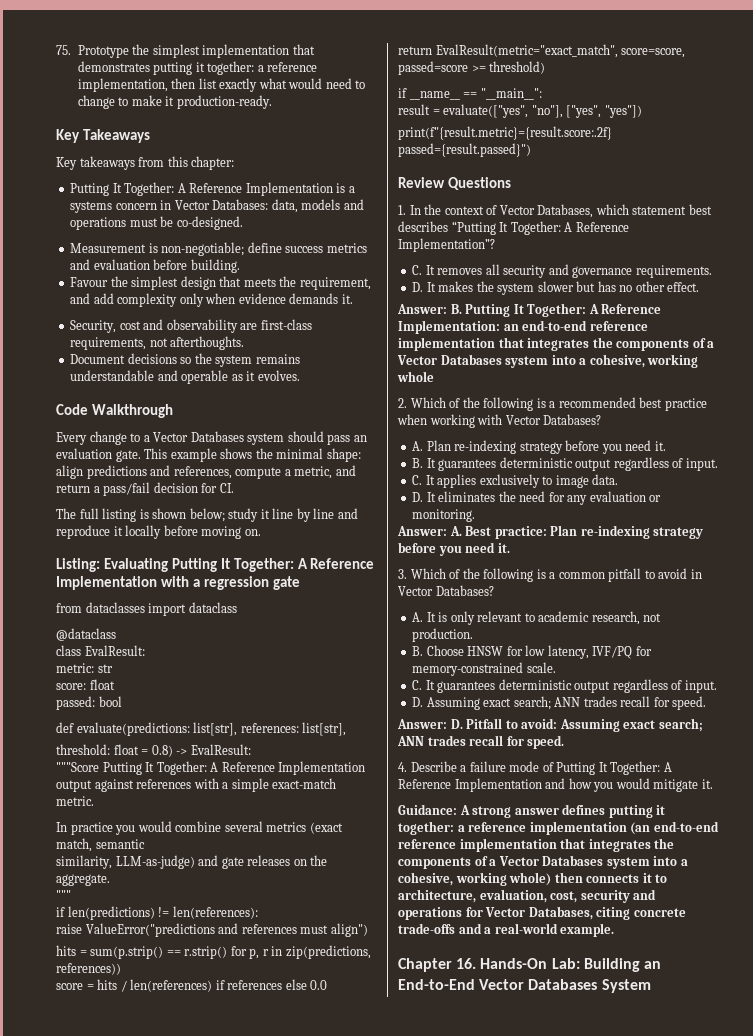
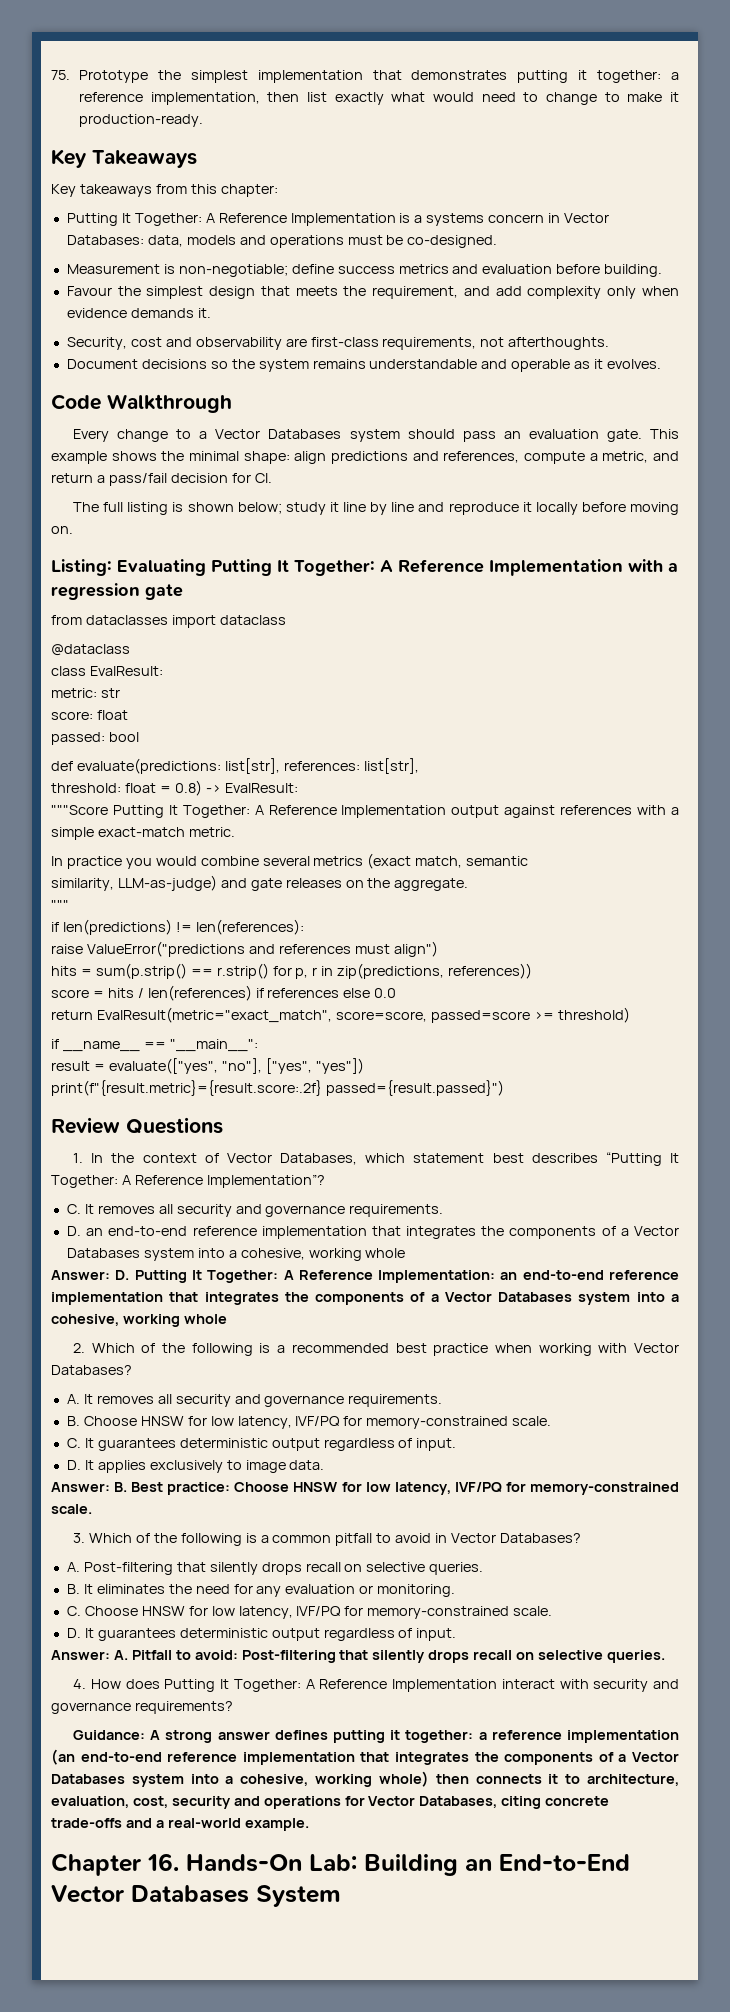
[426,281,700,295] [397,304,462,314] It makes the system slower but has no other effect. // Answer: B. -> [86,1226,679,1239] [66,1248,406,1261] [51,1270,130,1280] an end-to-end reference implementation that integrates the components of a Vector Databases system into a cohesive, working whole // Answer: D.
[426,440,666,454] [412,457,718,471] [412,474,619,488] [412,491,662,505] [412,509,476,522] [397,525,704,539] [398,542,510,556] [398,568,702,582] [398,585,494,596] [412,611,662,625] [412,628,474,642] Plan re-indexing strategy before you need it. // B. It guarantees deterministic output regardless of input. // C. It applies exclusively to image data. // D. It eliminates the need for any evaluation or monitoring. // Answer: A. Best practice: Plan re-indexing strategy before you need it. // 3. Which of the following is a common pitfall to avoid in Vector Databases? // A. It is only relevant to academic research, not production. -> [83,1394,443,1407] It removes all security and governance requirements.
[426,696,707,710] [397,718,703,732] [397,735,565,749] [398,761,672,775] [398,778,713,792] Assuming exact search; ANN trades recall for speed. // Answer: D. Pitfall to avoid: Assuming exact search; ANN trades recall for speed. // 4. Describe a failure mode of Putting It Together: A Reference Implementation and how you would mitigate it. -> [84,1460,325,1473] [51,1482,680,1495] [51,1504,92,1514] [73,1533,581,1546] [66,1562,484,1575] [66,1584,456,1597] [66,1606,553,1619] [66,1628,457,1641] [51,1650,665,1663] [73,1679,679,1692] [51,1701,233,1714] It applies exclusively to image data. // Answer: B. Best practice: Choose HNSW for low latency, IVF/PQ for memory-constrained scale. // 3. Which of the following is a common pitfall to avoid in Vector Databases? // A. Post-filtering that silently drops recall on selective queries. // B. It eliminates the need for any evaluation or monitoring. // C. Choose HNSW for low latency, IVF/PQ for memory-constrained scale. // D. It guarantees deterministic output regardless of input. // Answer: A. Pitfall to avoid: Post-filtering that silently drops recall on selective queries. // 4. How does Putting It Together: A Reference Implementation interact with security and governance requirements?

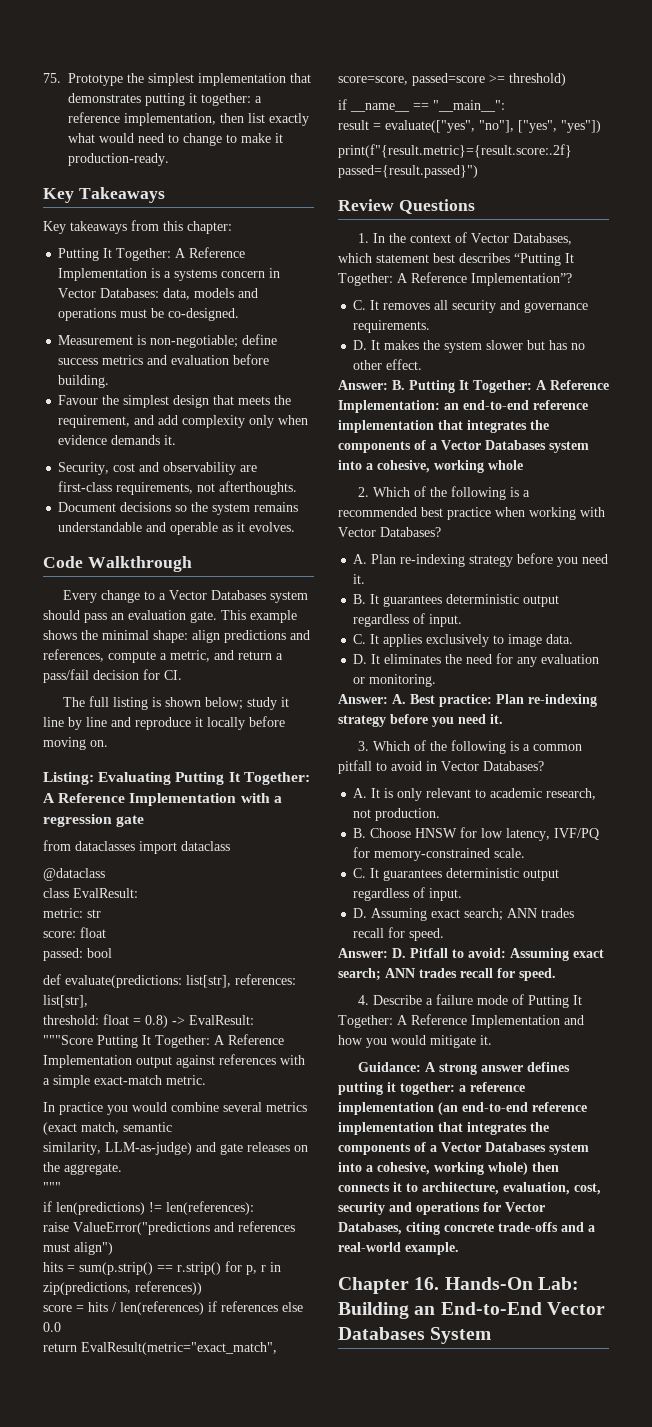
[86,1226,679,1239] [66,1248,406,1261] [51,1270,130,1280] an end-to-end reference implementation that integrates the components of a Vector Databases system into a cohesive, working whole // Answer: D. -> [371,340,586,353] [353,359,423,370] [338,380,405,390] It makes the system slower but has no other effect. // Answer: B.
[83,1394,443,1407] It removes all security and governance requirements. -> [371,553,609,567] [353,574,366,584] [353,594,560,607] [353,613,463,627] [353,634,574,647] [353,653,600,667] [353,674,437,687] [338,694,597,707] [338,714,503,727] [358,740,583,754] [338,760,544,774] [353,788,597,801] [353,808,441,821] Plan re-indexing strategy before you need it. // B. It guarantees deterministic output regardless of input. // C. It applies exclusively to image data. // D. It eliminates the need for any evaluation or monitoring. // Answer: A. Best practice: Plan re-indexing strategy before you need it. // 3. Which of the following is a common pitfall to avoid in Vector Databases? // A. It is only relevant to academic research, not production.
[84,1460,325,1473] [51,1482,680,1495] [51,1504,92,1514] [73,1533,581,1546] [66,1562,484,1575] [66,1584,456,1597] [66,1606,553,1619] [66,1628,457,1641] [51,1650,665,1663] [73,1679,679,1692] [51,1701,233,1714] It applies exclusively to image data. // Answer: B. Best practice: Choose HNSW for low latency, IVF/PQ for memory-constrained scale. // 3. Which of the following is a common pitfall to avoid in Vector Databases? // A. Post-filtering that silently drops recall on selective queries. // B. It eliminates the need for any evaluation or monitoring. // C. Choose HNSW for low latency, IVF/PQ for memory-constrained scale. // D. It guarantees deterministic output regardless of input. // Answer: A. Pitfall to avoid: Post-filtering that silently drops recall on selective queries. // 4. How does Putting It Together: A Reference Implementation interact with security and governance requirements? -> [371,908,575,921] [353,927,445,941] [338,948,604,961] [338,968,556,981] [358,994,583,1008] [338,1014,584,1028] [338,1035,492,1048] Assuming exact search; ANN trades recall for speed. // Answer: D. Pitfall to avoid: Assuming exact search; ANN trades recall for speed. // 4. Describe a failure mode of Putting It Together: A Reference Implementation and how you would mitigate it.

